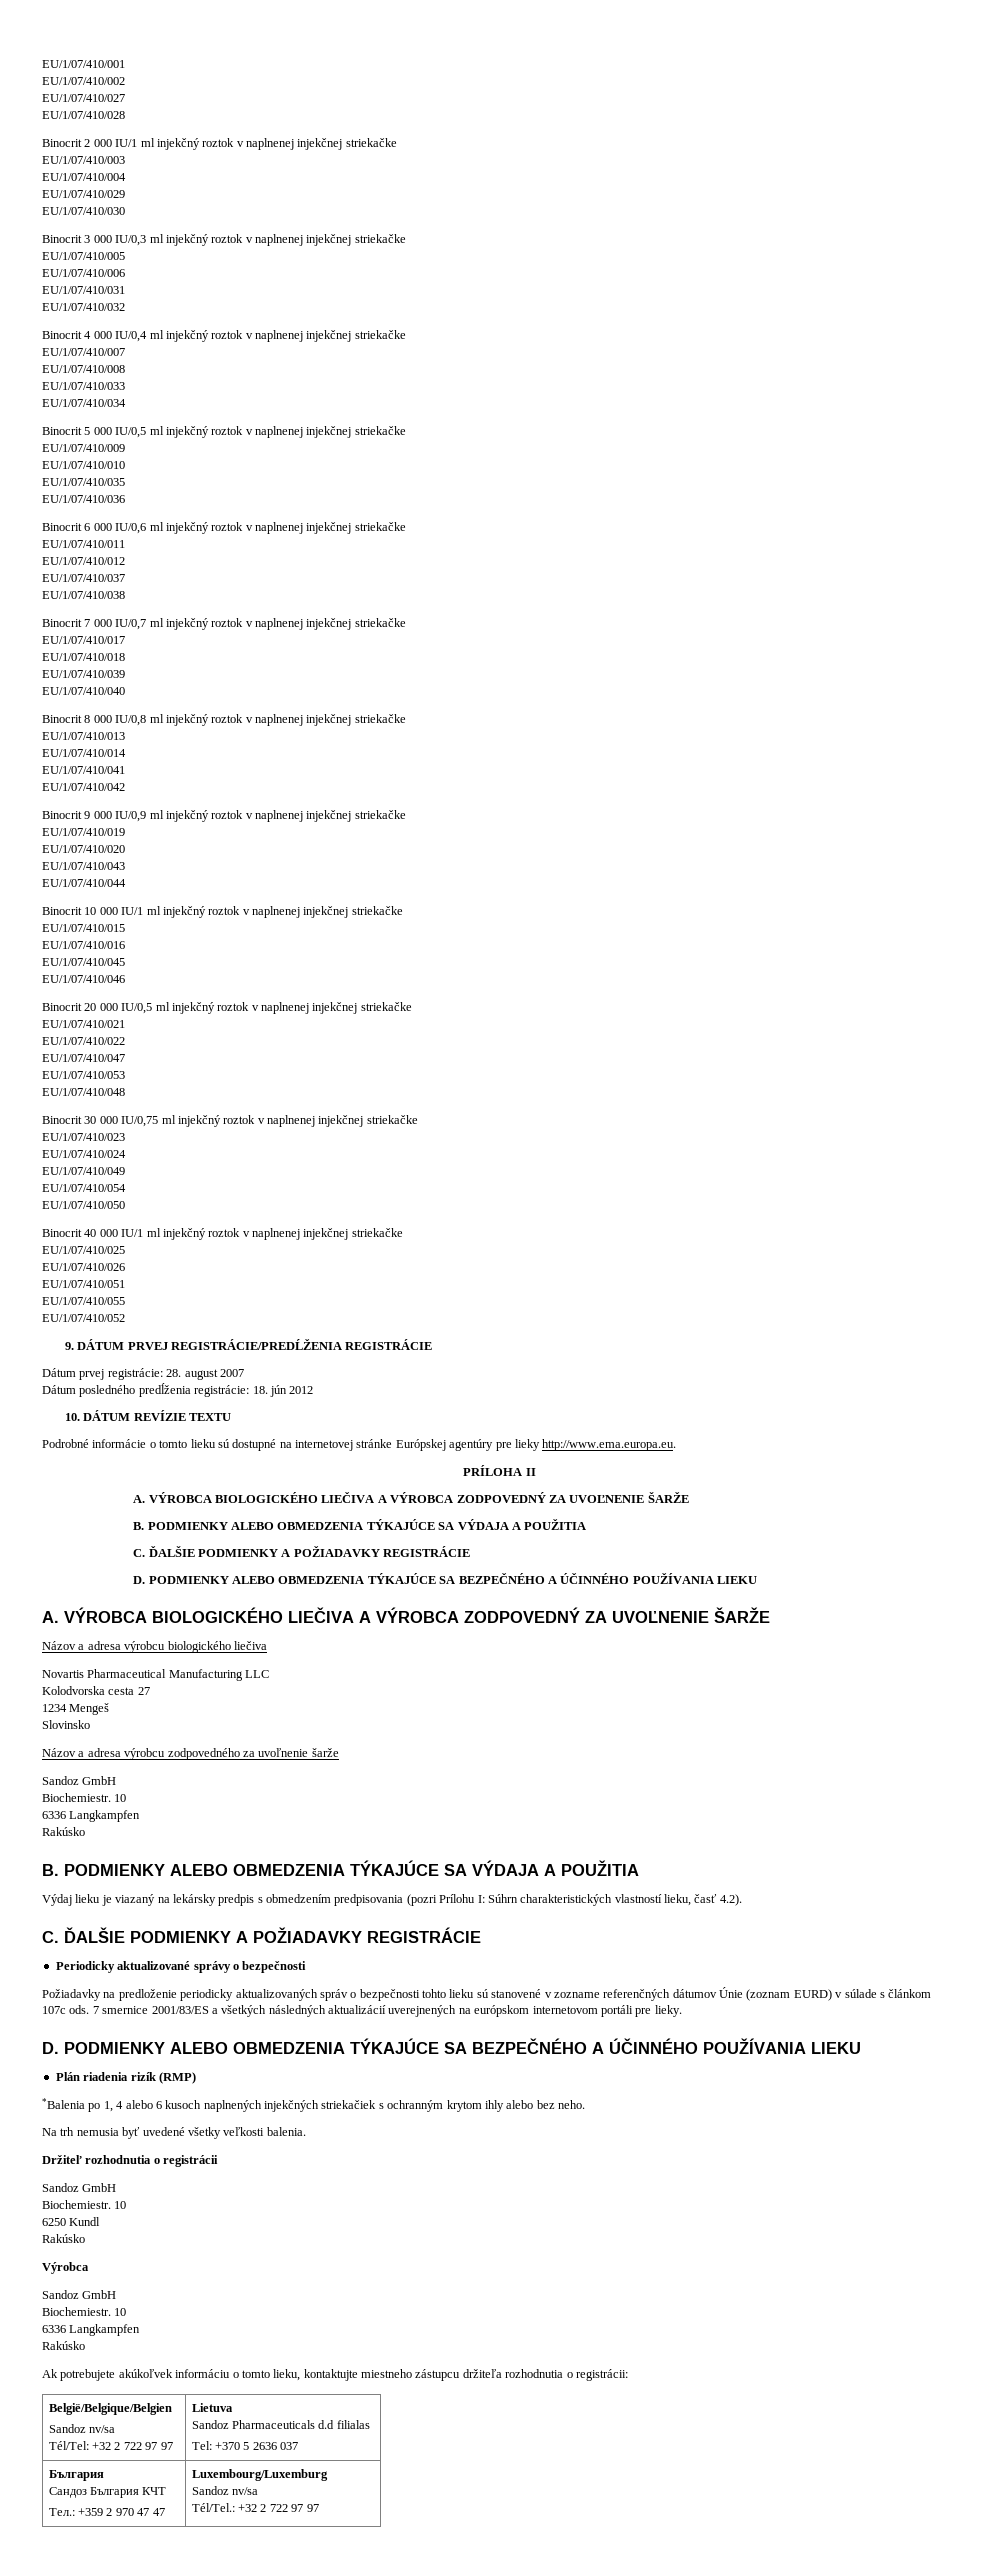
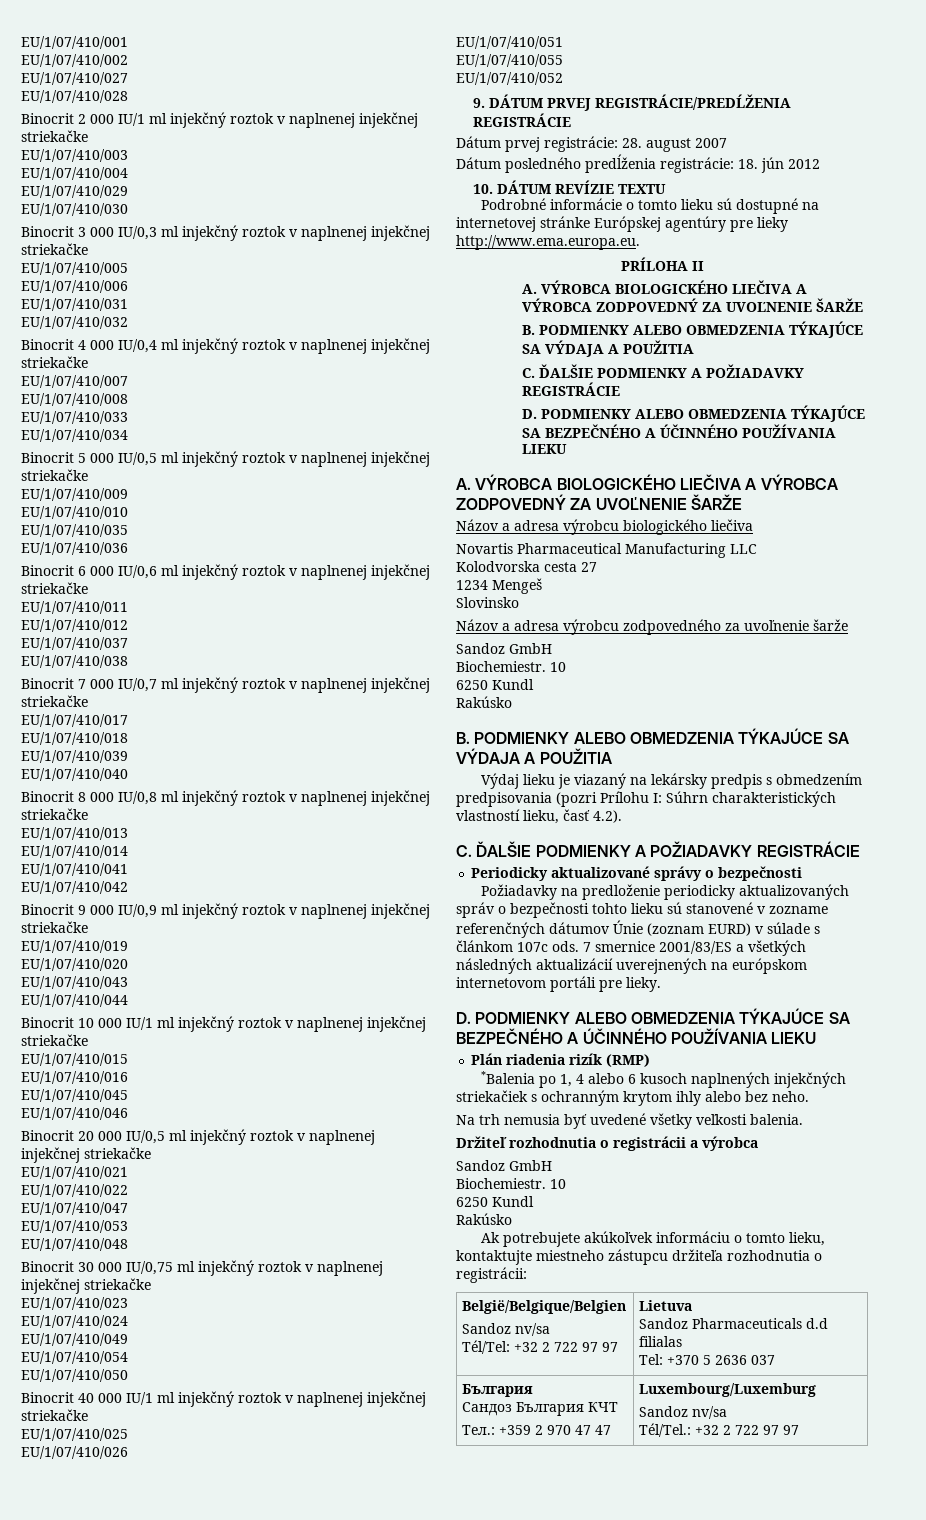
[42,1810,141,1822] 6336 Langkampfen -> [456,679,534,690] 6250 Kundl
[42,2183,117,2192] [42,2200,127,2209] [42,2217,101,2226] [42,2234,85,2243] [42,2262,89,2274] [42,2290,117,2299] [42,2307,127,2316] [42,2324,141,2336] [42,2341,85,2350] // Sandoz GmbH // Biochemiestr. 10 // 6250 Kundl // Rakúsko // Výrobca // Sandoz GmbH // Biochemiestr. 10 // 6336 Langkampfen // Rakúsko -> [690,1136,758,1151] [456,1160,552,1171] [456,1178,566,1189] [456,1196,534,1207] [456,1213,512,1225] a výrobca // Sandoz GmbH // Biochemiestr. 10 // 6250 Kundl // Rakúsko

